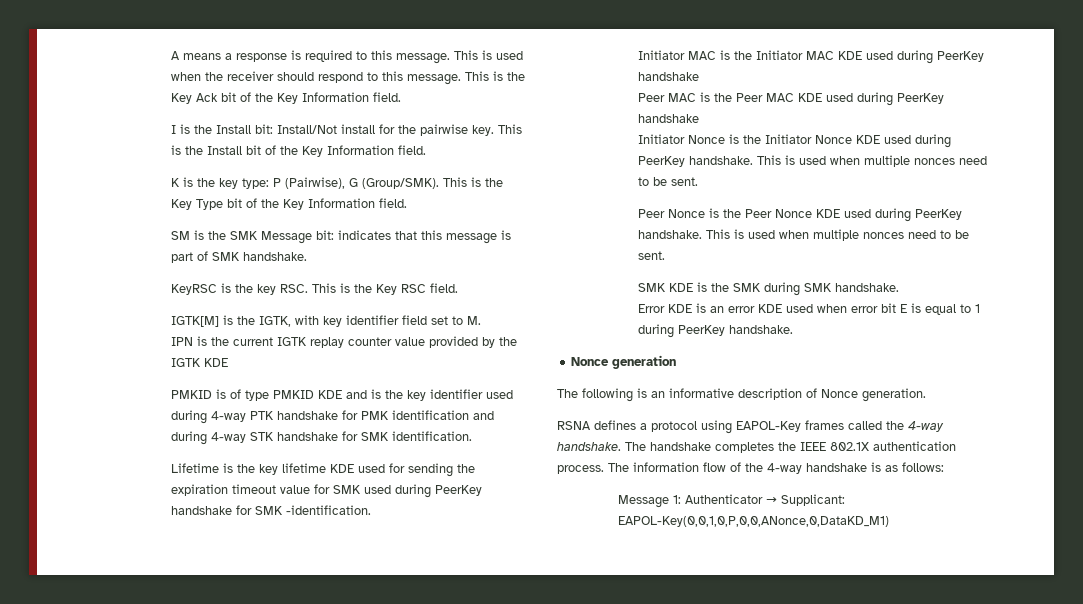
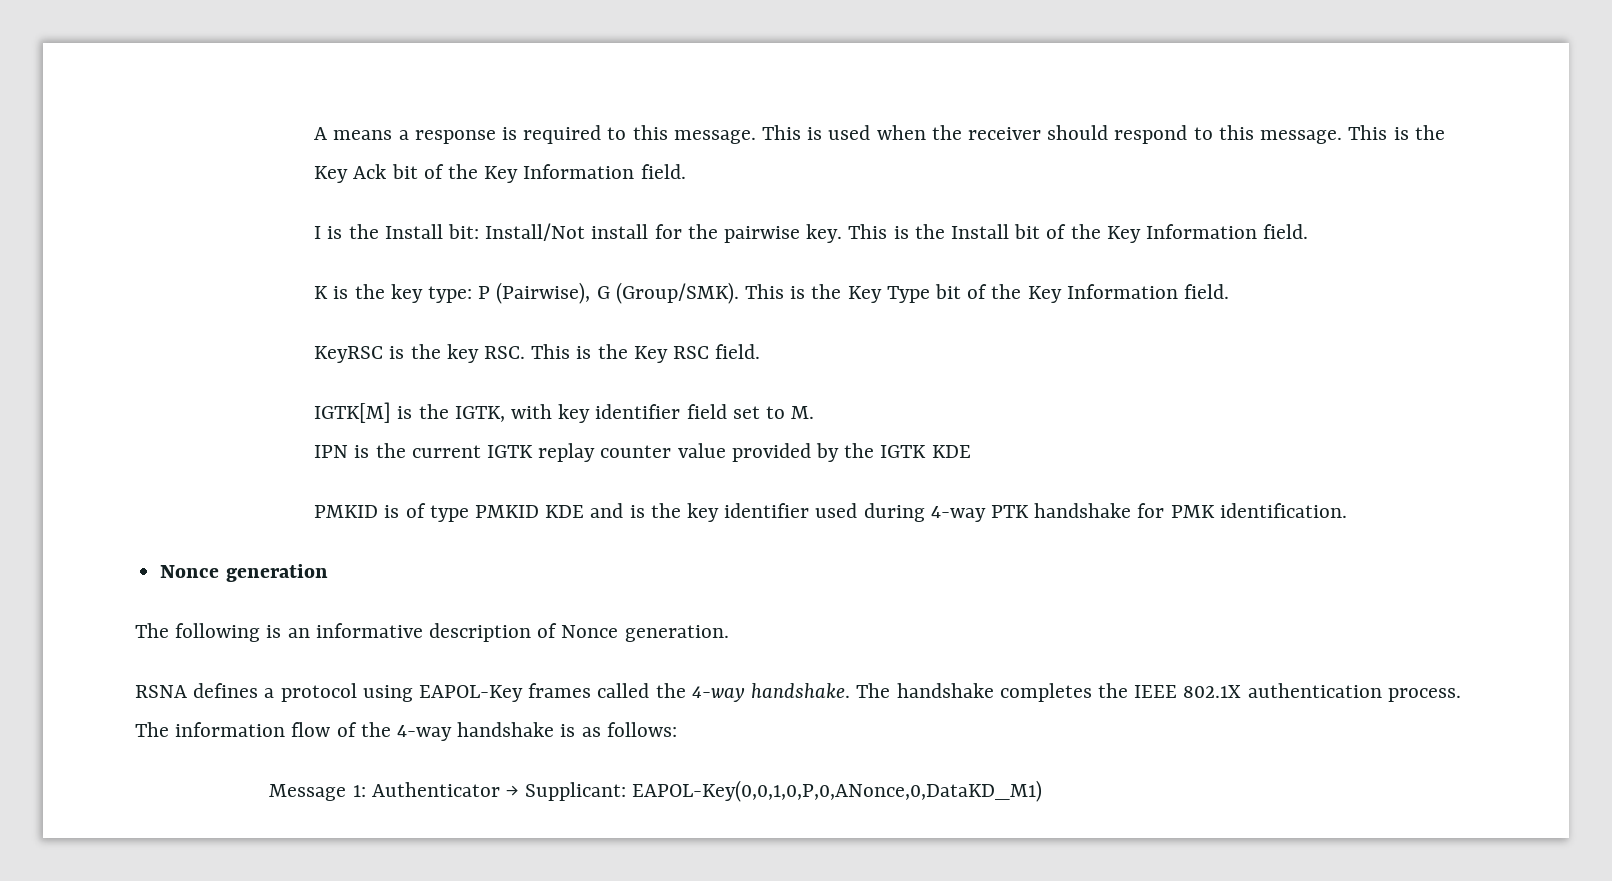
[171,230,512,244] [171,251,308,263] // SM is the SMK Message bit: indicates that this message is part of SMK handshake. -> (1230, 291) none
[392,410,495,420] [171,431,473,445] [171,463,476,477] [171,484,483,498] [171,505,372,515] [638,50,985,64] [638,72,700,81] [638,92,945,106] [638,114,700,123] [638,134,952,148] [638,155,988,167] [638,177,699,186] [638,208,963,222] [638,229,970,241] [638,251,666,260] [638,282,900,296] [638,303,981,315] [638,324,794,338] identification and during 4-way STK handshake for SMK identification. // Lifetime is the key lifetime KDE used for sending the expiration timeout value for SMK used during PeerKey handshake for SMK -identification. // Initiator MAC is the Initiator MAC KDE used during PeerKey handshake // Peer MAC is the Peer MAC KDE used during PeerKey handshake // Initiator Nonce is the Initiator Nonce KDE used during PeerKey handshake. This is used when multiple nonces need to be sent. // Peer Nonce is the Peer Nonce KDE used during PeerKey handshake. This is used when multiple nonces need to be sent. // SMK KDE is the SMK during SMK handshake. // Error KDE is an error KDE used when error bit E is equal to 1 during PeerKey handshake. -> [1219,503,1347,518] identification.
[617,516,889,527] EAPOL-Key(0,0,1,0,P,0,0,ANonce,0,DataKD_M1) -> [632,780,1043,802] EAPOL-Key(0,0,1,0,P,0,ANonce,0,DataKD_M1)

